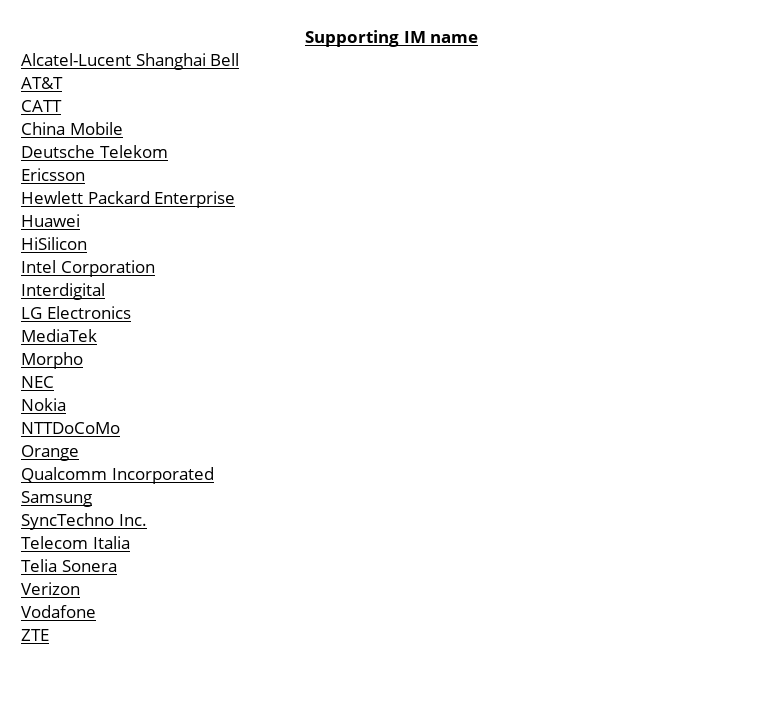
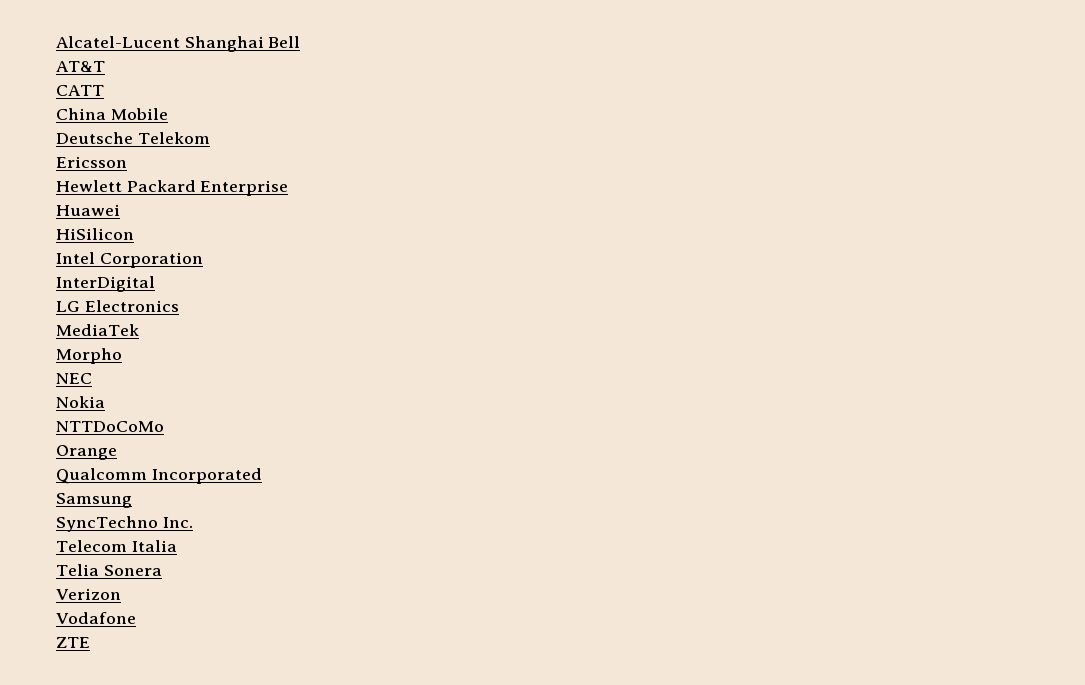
[304,30,479,47] Supporting IM name // -> (56, 42) none
[21,283,105,300] Interdigital -> [56,276,155,292] InterDigital

